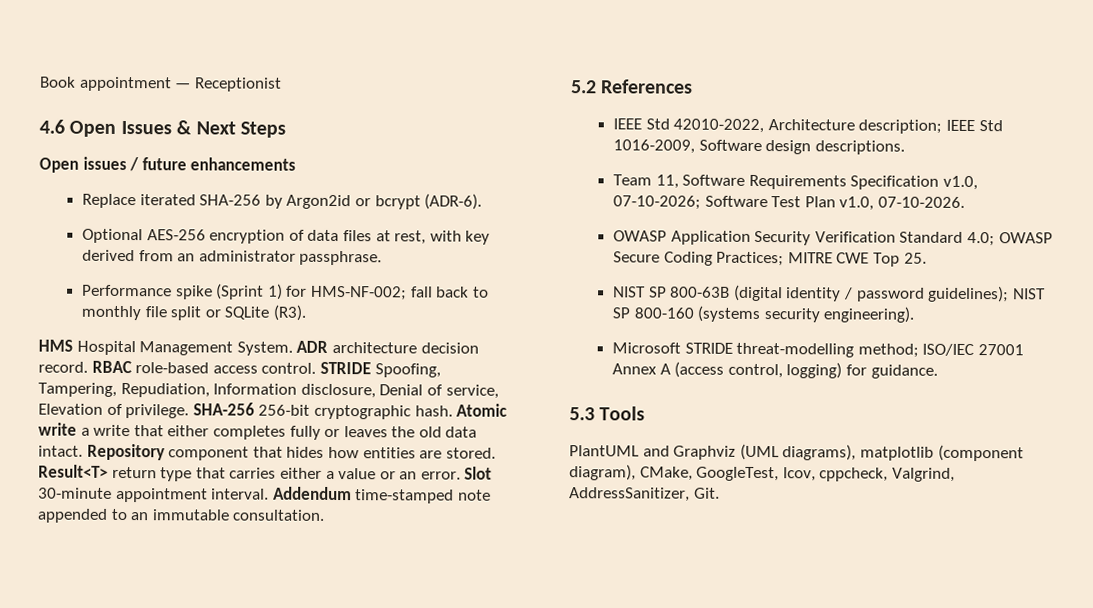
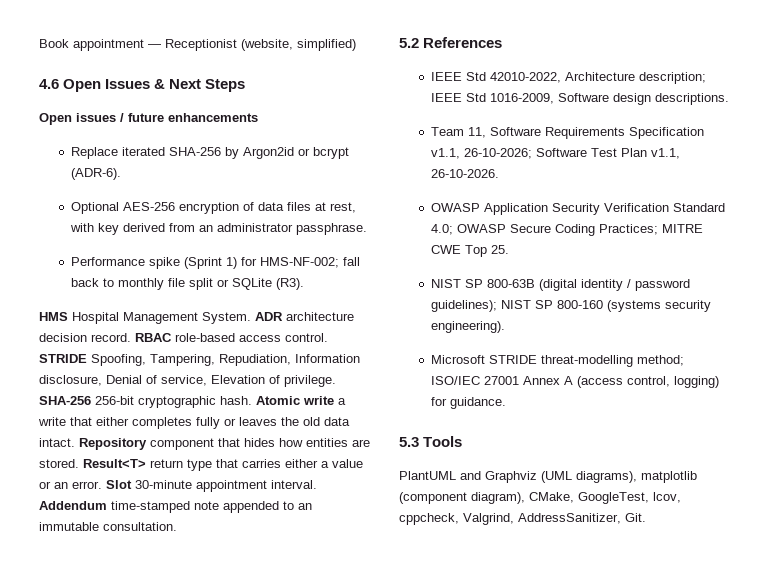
(282, 84) none -> [241,39,356,51] (website, simplified)
[942,175,978,191] [613,195,702,210] v1.0, 07-10-2026; -> [431,148,533,159] v1.1, 26-10-2026;
[839,196,965,211] v1.0, 07-10-2026. -> [651,148,681,159] [431,169,500,178] v1.1, 26-10-2026.

